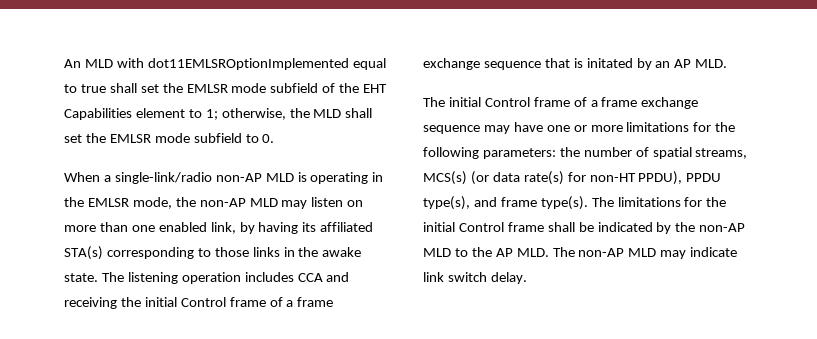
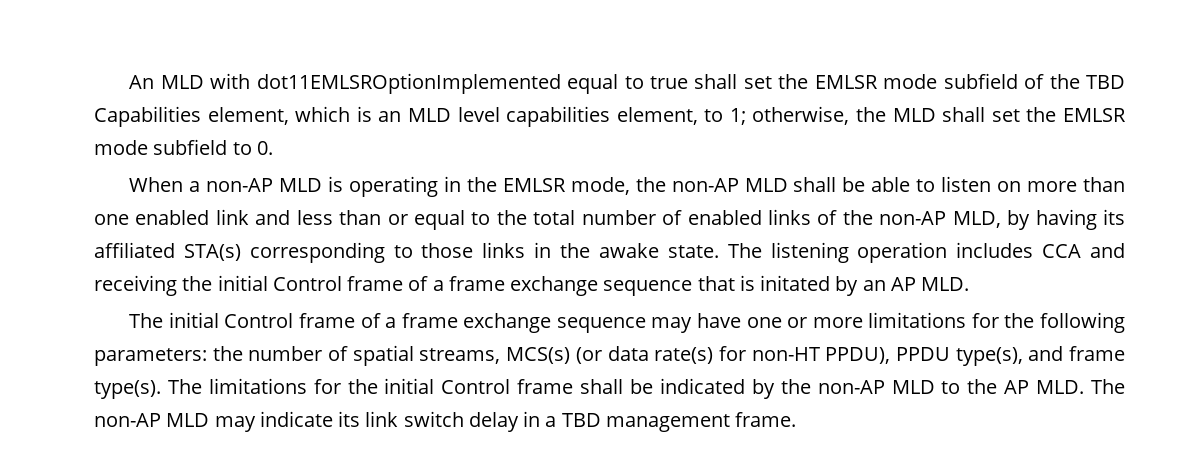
[363,84,388,93] [64,108,185,120] EHT Capabilities element -> [1086,75,1125,89] [94,106,698,127] TBD Capabilities element, which is an MLD level capabilities element,
[114,172,212,184] single-link/radio -> (201, 186) none
[281,200,308,209] may -> [793,177,936,192] shall be able to
[210,222,236,234] link, -> [215,209,1001,230] link and less than or equal to the total number of enabled links of the non-AP MLD,
(738, 252) none -> [338,411,361,427] its
[490,272,527,284] delay. -> [468,411,797,432] delay in a TBD management frame.

